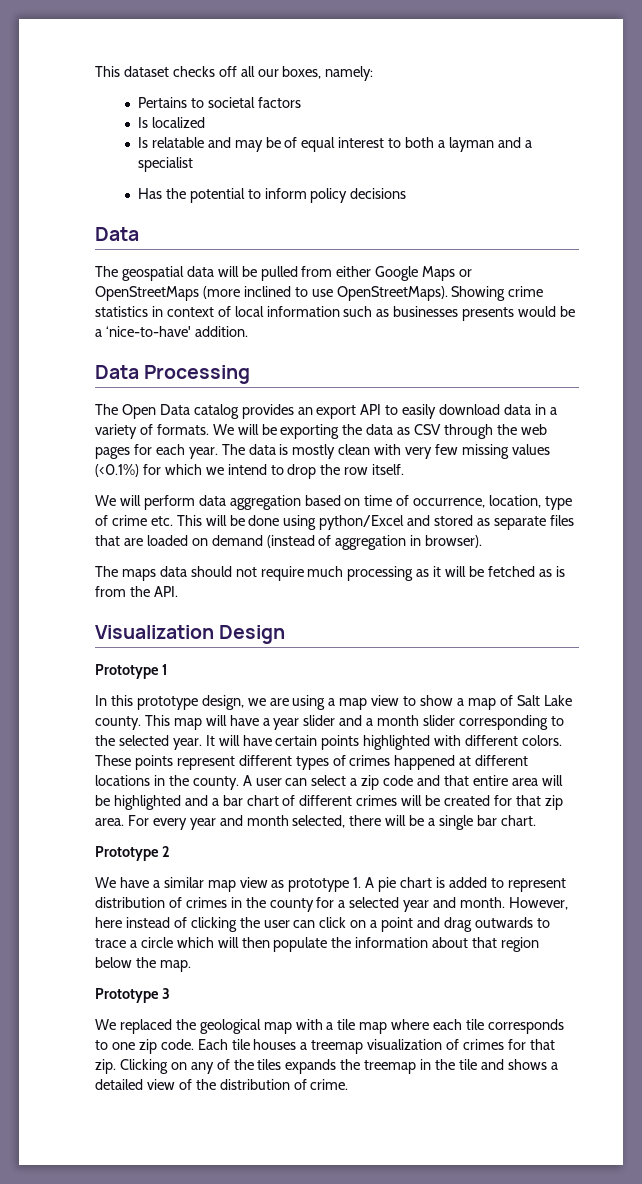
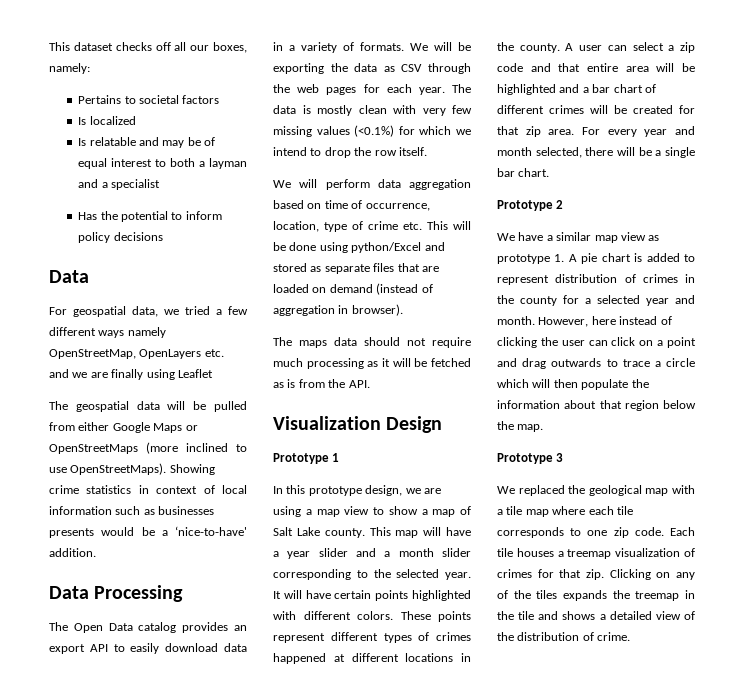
(139, 234) none -> [49,306,248,317] [49,327,166,338] [49,349,224,359] [49,369,213,380] // For geospatial data, we tried a few different ways namely OpenStreetMap, OpenLayers etc. and we are finally using Leaflet

